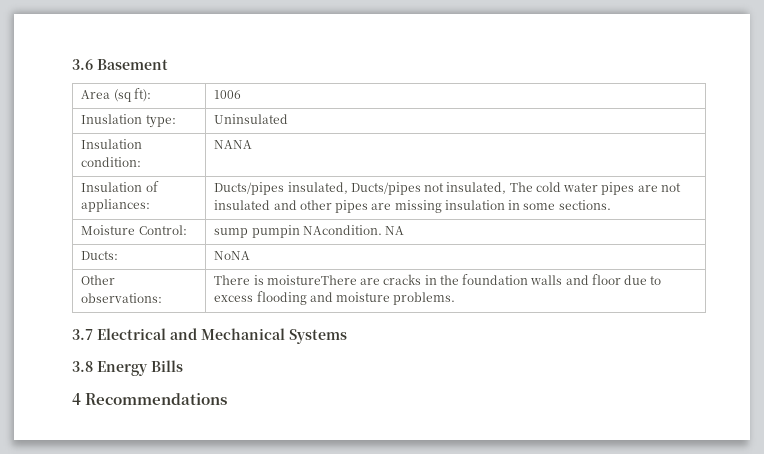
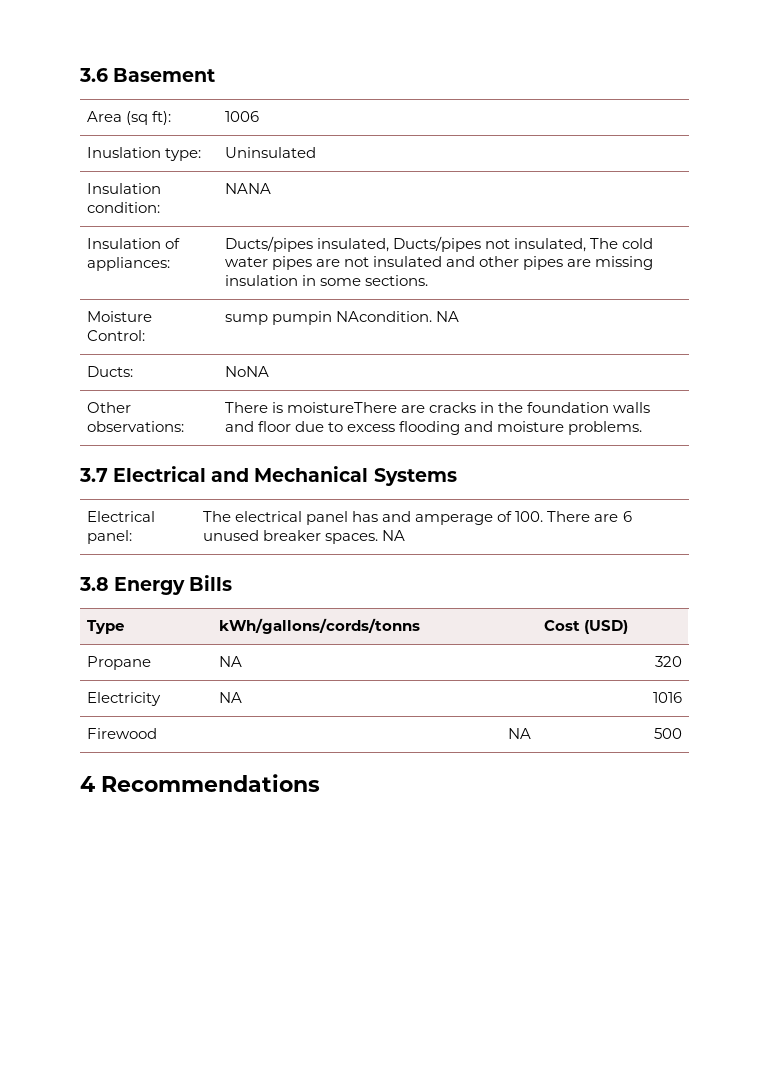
[72,360,183,376] // 3.8 Energy Bills -> [86,511,155,522] [86,530,132,544] [202,511,632,525] [202,530,406,544] [79,575,233,595] [86,620,124,634] [218,618,420,634] [543,620,629,634] [86,656,151,670] [218,656,242,667] [655,656,683,667] [86,692,161,706] [218,692,242,703] [653,692,683,703] [86,728,157,739] [508,728,532,739] [654,728,683,739] // Electrical panel: | The electrical panel has and amperage of 100. There are 6 unused breaker spaces. NA // 3.8 Energy Bills // Type | kWh/gallons/cords/tonns | Cost (USD) // Propane | NA | 320 // Electricity | NA | 1016 // Firewood | NA | 500

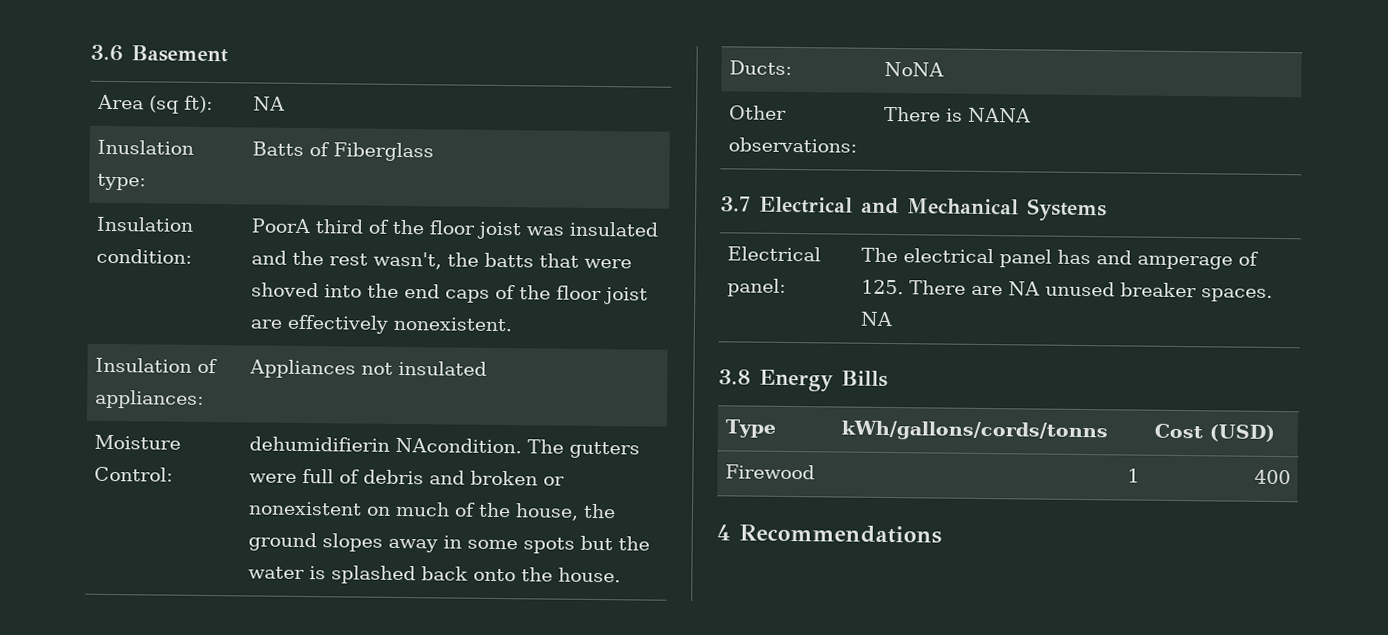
[224,111,259,122] 1006 -> [252,96,285,111] NA
[224,147,316,158] Uninsulated -> [251,141,434,162] Batts of Fiberglass
[224,183,271,194] [86,238,181,249] [86,257,170,271] [224,236,654,252] [224,256,654,270] [224,275,429,286] [86,311,152,322] [86,330,145,341] [224,311,460,325] NANA // Insulation of appliances: | Ducts/pipes insulated, Ducts/pipes not insulated, The cold water pipes are not insulated and other pipes are missing insulation in some sections. // Moisture Control: | sump pumpin NAcondition. NA -> [250,218,658,240] [250,250,632,270] [250,282,648,305] [249,314,512,334] [94,357,218,374] [94,389,204,409] [248,359,487,379] [93,434,181,450] [93,466,173,482] [248,436,640,459] [248,468,565,486] [247,501,616,521] [247,532,650,554] [247,565,621,585] PoorA third of the floor joist was insulated and the rest wasn't, the batts that were shoved into the end caps of the floor joist are effectively nonexistent. // Insulation of appliances: | Appliances not insulated // Moisture Control: | dehumidifierin NAcondition. The gutters were full of debris and broken or nonexistent on much of the house, the ground slopes away in some spots but the water is splashed back onto the house.
[287,402,651,413] [224,421,643,435] moistureThere are cracks in the foundation walls and floor due to excess flooding and moisture problems. -> [967,107,1031,123] NANA
[515,511,544,522] 100. -> [860,279,904,295] 125.
[622,511,632,522] 6 -> [1007,281,1040,296] NA
[86,656,151,670] [218,656,242,667] [655,656,683,667] [86,692,161,706] [218,692,242,703] [653,692,683,703] // Propane | NA | 320 // Electricity | NA | 1016 -> (1275, 433) none
[508,728,532,739] [654,728,683,739] NA | 500 -> [1127,468,1141,483] [1254,469,1292,485] 1 | 400

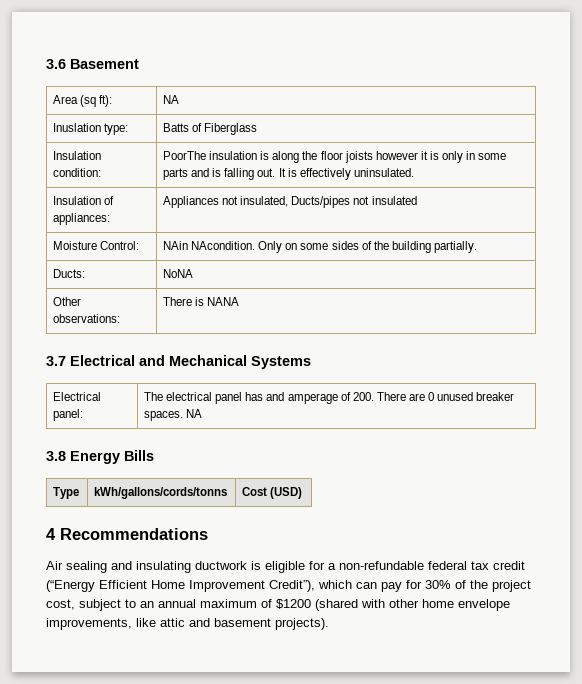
[250,218,658,240] [250,250,632,270] [250,282,648,305] [249,314,512,334] PoorA third of the floor joist was insulated and the rest wasn't, the batts that were shoved into the end caps of the floor joist are effectively nonexistent. -> [163,151,507,163] [163,168,414,180] PoorThe insulation is along the floor joists however it is only in some parts and is falling out. It is effectively uninsulated.
(393, 368) none -> [240,196,370,208] insulated, Ducts/pipes not
[248,436,640,459] [248,468,565,486] [247,501,616,521] [247,532,650,554] [247,565,621,585] dehumidifierin NAcondition. The gutters were full of debris and broken or nonexistent on much of the house, the ground slopes away in some spots but the water is splashed back onto the house. -> [163,241,478,253] NAin NAcondition. Only on some sides of the building partially.
[860,279,904,295] 125. -> [352,392,374,401] 200.
[1007,281,1040,296] NA -> [428,392,435,401] 0
[724,464,815,480] [1127,468,1141,483] [1254,469,1292,485] // Firewood | 1 | 400 -> (303, 493) none
(942, 534) none -> [46,561,525,573] [46,580,531,592] [46,599,510,611] [46,618,329,630] // Air sealing and insulating ductwork is eligible for a non-refundable federal tax credit (“Energy Efficient Home Improvement Credit”), which can pay for 30% of the project cost, subject to an annual maximum of $1200 (shared with other home envelope improvements, like attic and basement projects).

